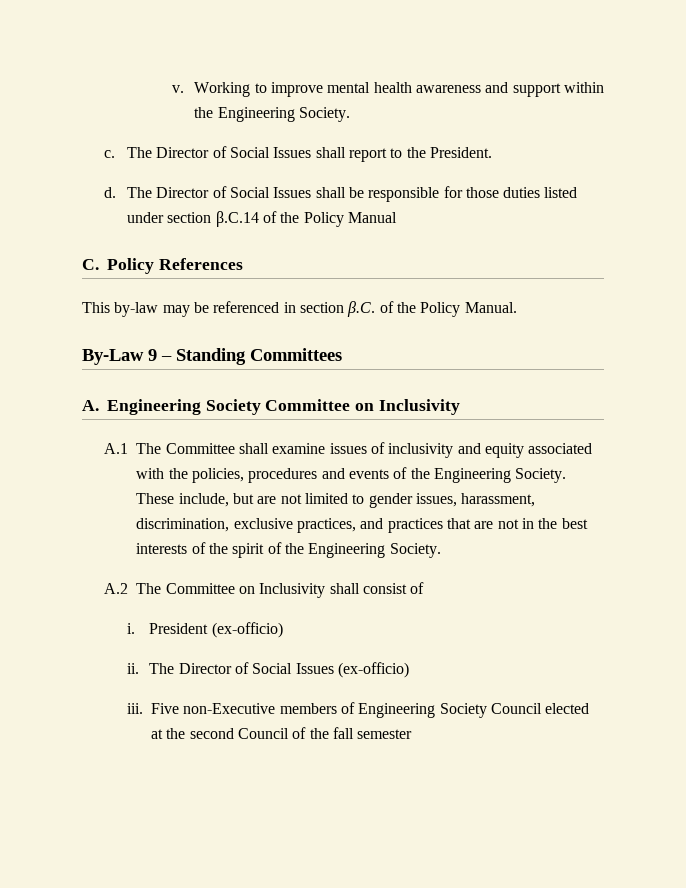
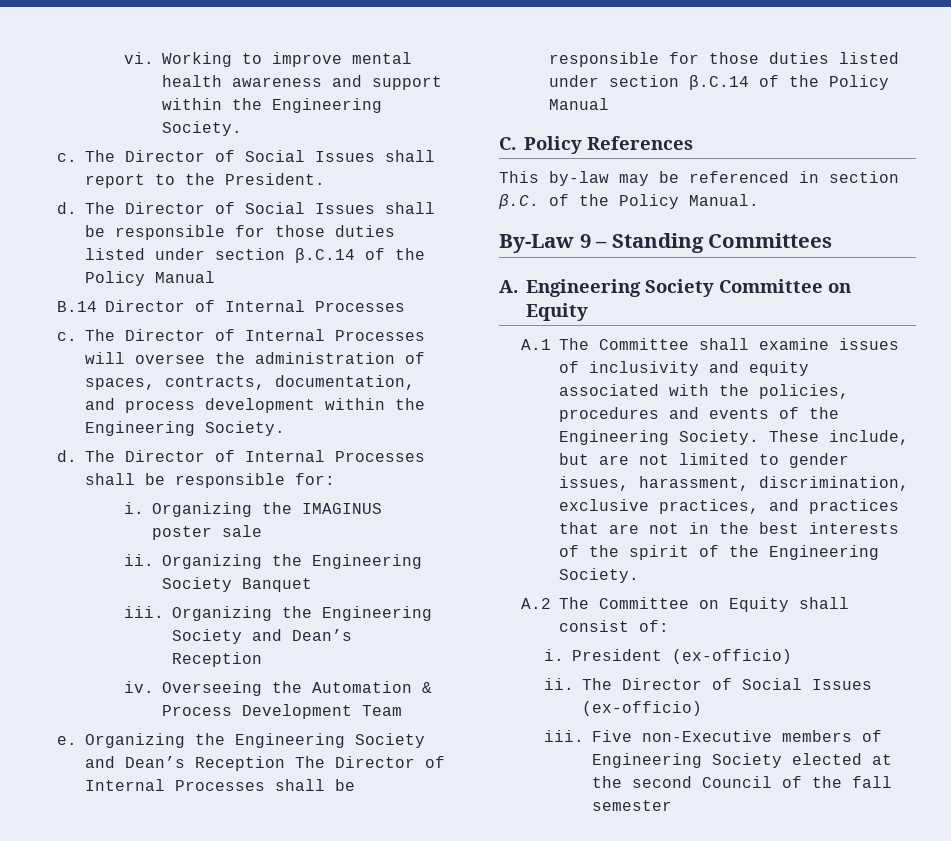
[171,85,184,93] v. -> [124,52,155,64] vi.
(397, 217) none -> [57,300,406,312] [57,329,426,341] [85,352,426,364] [85,375,416,390] [85,398,426,413] [85,421,286,436] [57,450,426,462] [85,473,336,488] [124,502,383,517] [152,525,263,540] [124,554,423,569] [162,577,313,592] [124,606,433,621] [172,629,353,644] [172,652,263,667] [124,681,433,696] [162,704,403,719] [57,733,426,748] [85,756,446,771] [85,779,356,791] [549,52,900,67] [549,75,890,90] [549,98,610,110] // B.14 Director of Internal Processes // c. The Director of Internal Processes will oversee the administration of spaces, contracts, documentation, and process development within the Engineering Society. // d. The Director of Internal Processes shall be responsible for: // i. Organizing the IMAGINUS poster sale // ii. Organizing the Engineering Society Banquet // iii. Organizing the Engineering Society and Dean’s Reception // iv. Overseeing the Automation & Process Development Team // e. Organizing the Engineering Society and Dean’s Reception The Director of Internal Processes shall be responsible for those duties listed under section β.C.14 of the Policy Manual
[378,399,460,415] Inclusivity -> [526,303,588,321] Equity
[259,583,326,598] Inclusivity -> [729,597,790,612] Equity
[410,582,425,594] of -> [639,620,670,632] of:
[490,703,542,714] Council -> (782, 760) none

